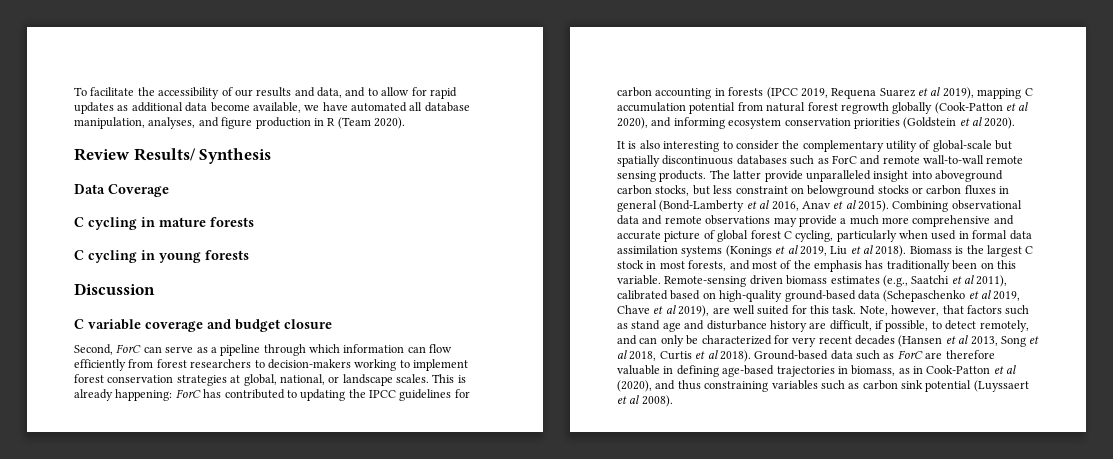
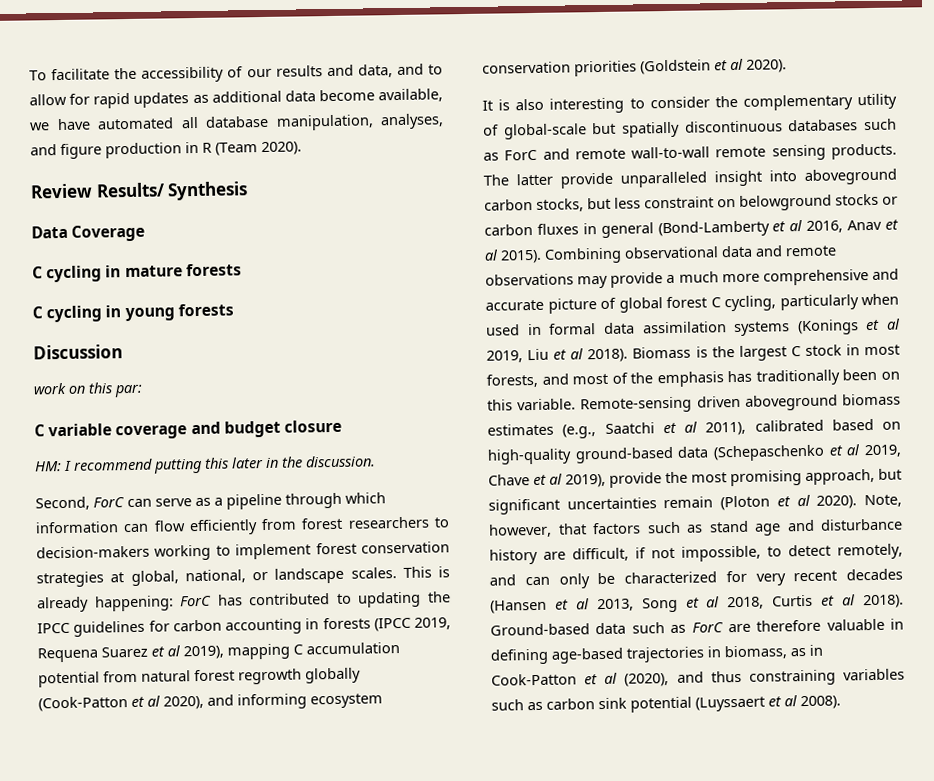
(155, 289) none -> [33,382,143,398] // work on this par:
(332, 324) none -> [35,455,376,474] // HM: I recommend putting this later in the discussion.
(783, 280) none -> [744,394,838,411] aboveground
[712,305,857,315] are well suited for this task. -> [609,468,902,488] [488,494,858,515] provide the most promising approach, but significant uncertainties remain (Ploton et al 2020).
[885,320,929,332] possible, -> [651,545,761,562] not impossible,

